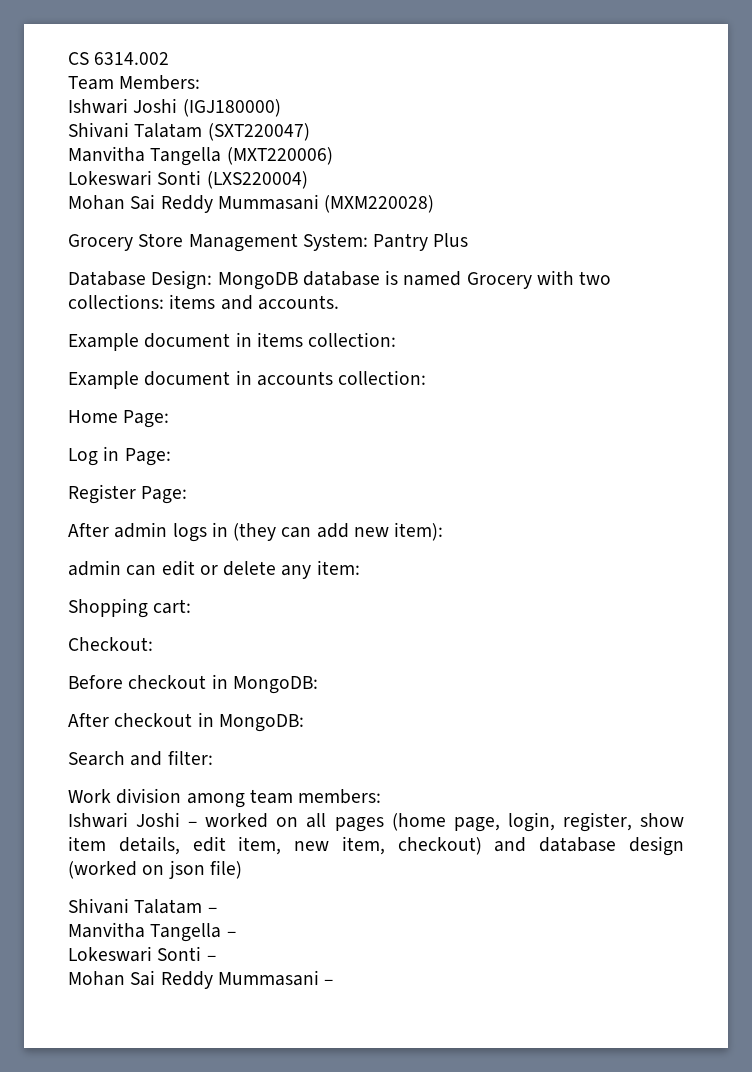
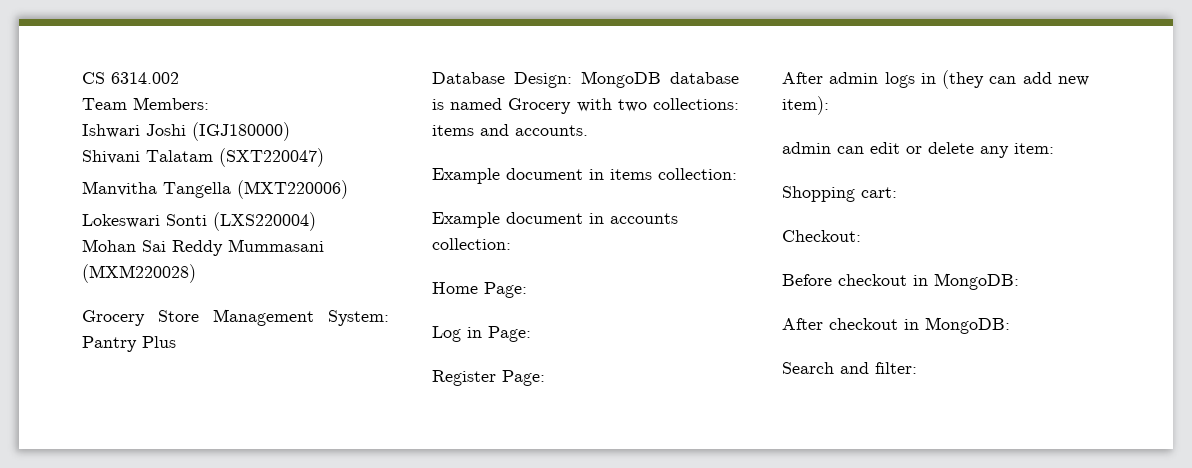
[68,788,382,808] [68,812,685,832] [68,836,684,856] [68,860,242,879] [68,898,217,914] [68,922,236,942] [68,946,216,962] [68,970,334,989] // Work division among team members: // Ishwari Joshi – worked on all pages (home page, login, register, show item details, edit item, new item, checkout) and database design (worked on json file) // Shivani Talatam – // Manvitha Tangella – // Lokeswari Sonti – // Mohan Sai Reddy Mummasani – -> (917, 368) none

